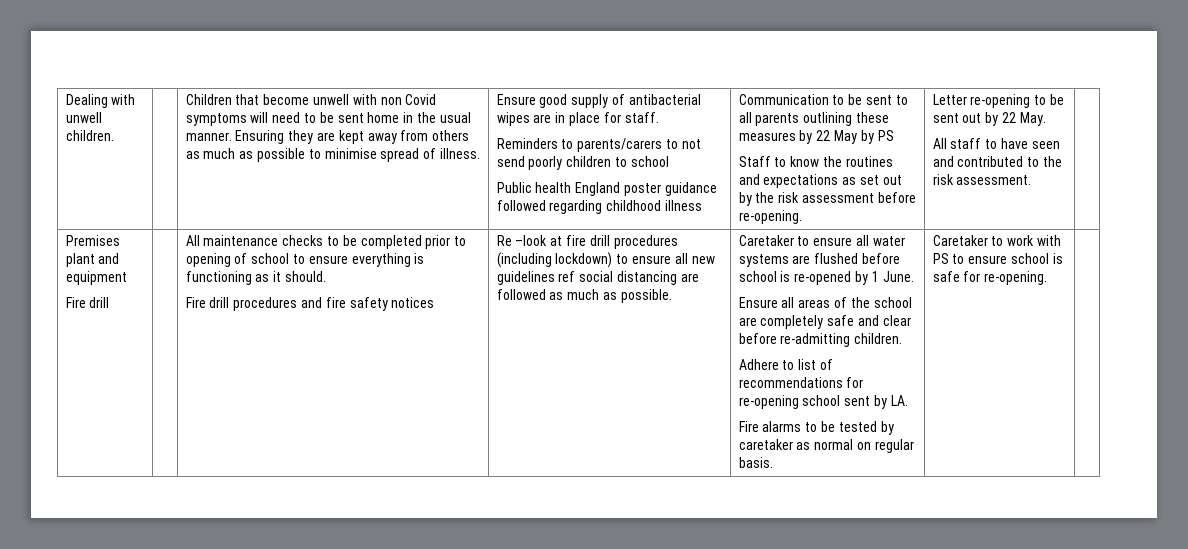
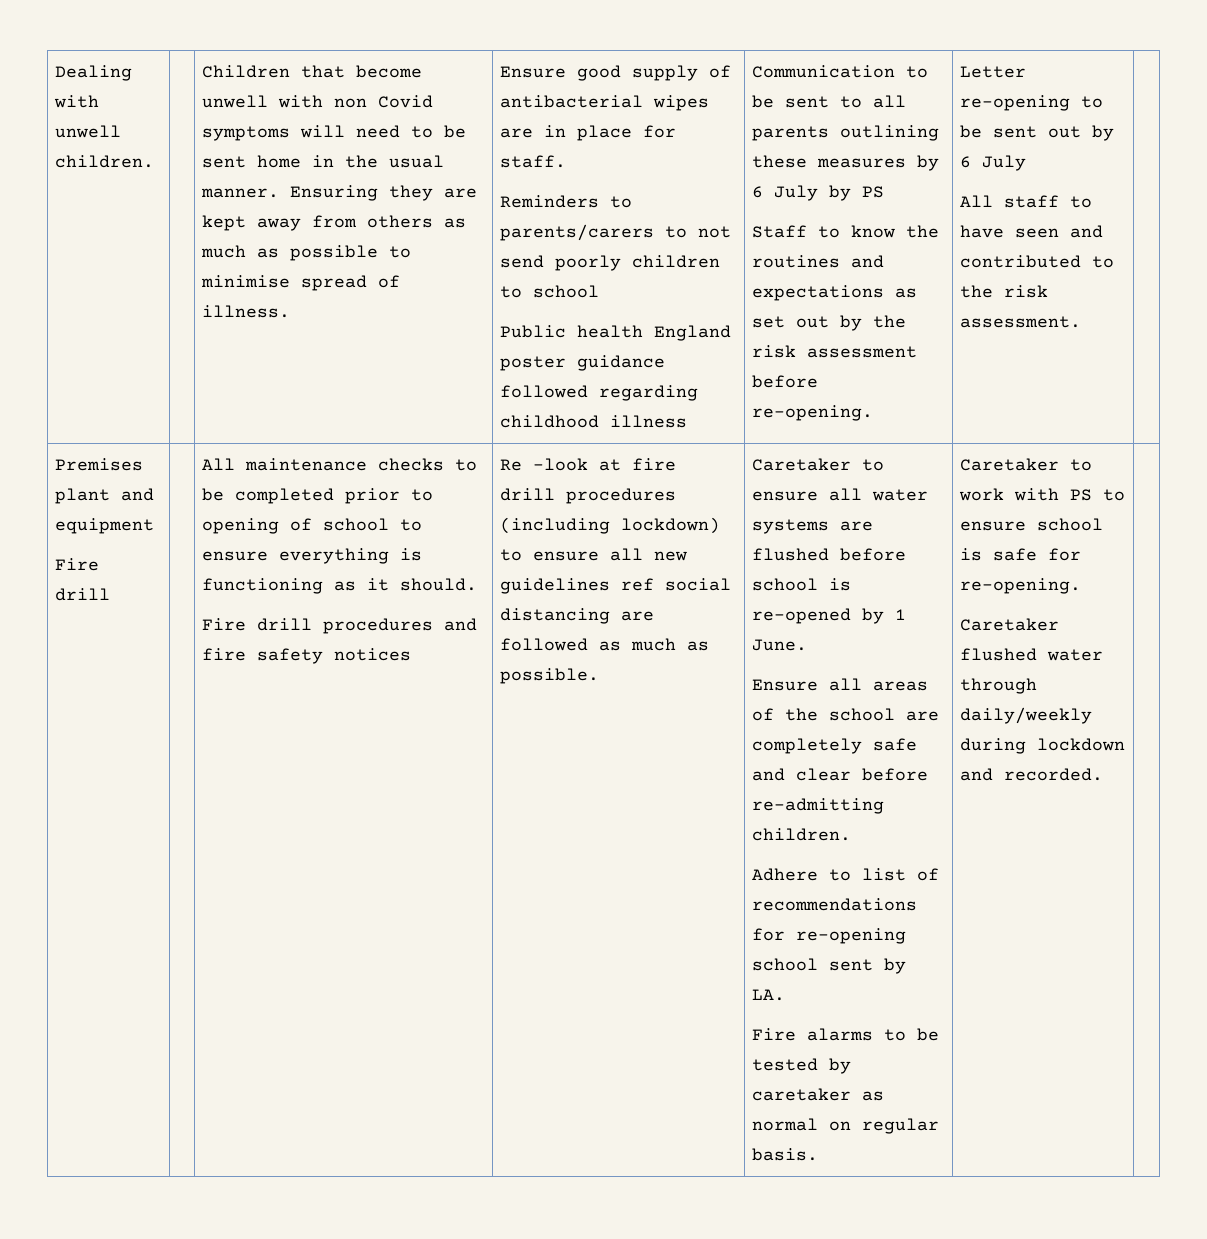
[816,130,857,144] 22 May -> [752,185,819,201] 6 July
[1001,112,1046,126] 22 May. -> [960,155,1027,171] 6 July
(1048, 278) none -> [960,618,1060,631] [960,648,1104,661] [960,678,1038,694] [960,707,1093,724] [960,738,1126,754] [960,768,1104,781] // Caretaker flushed water through daily/weekly during lockdown and recorded.

